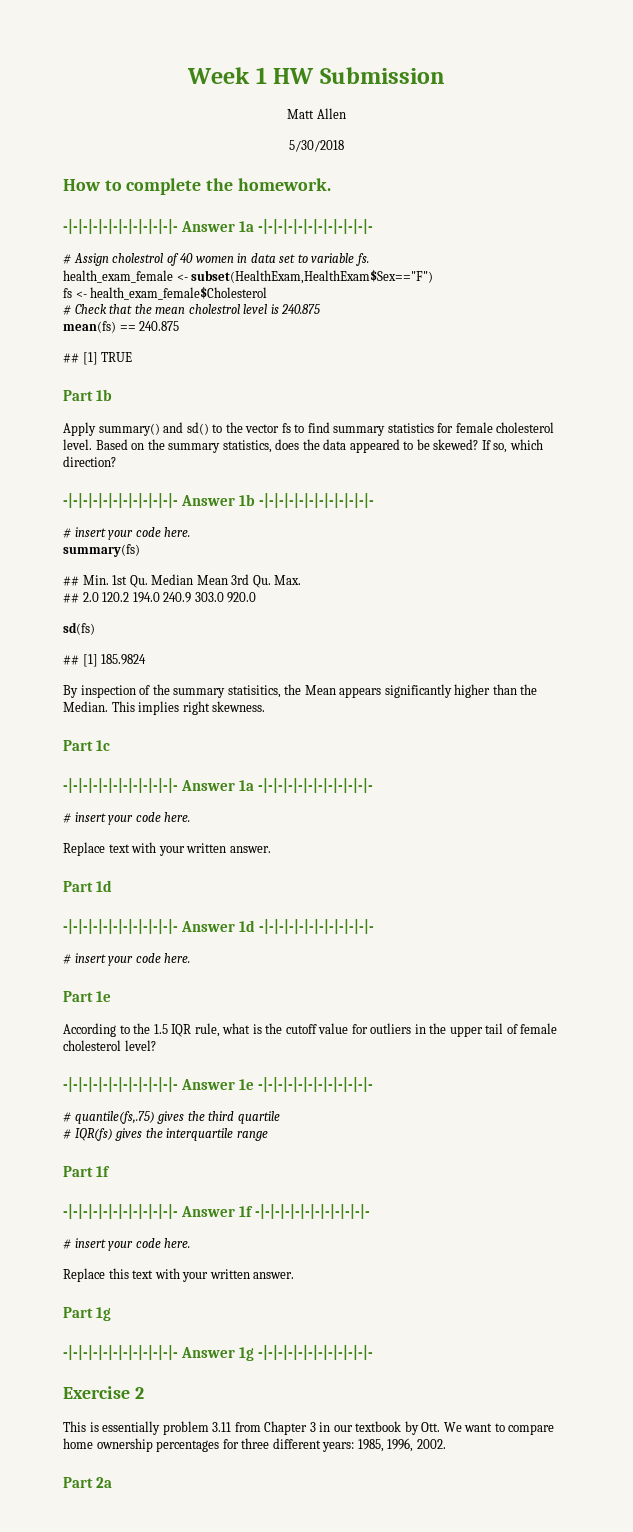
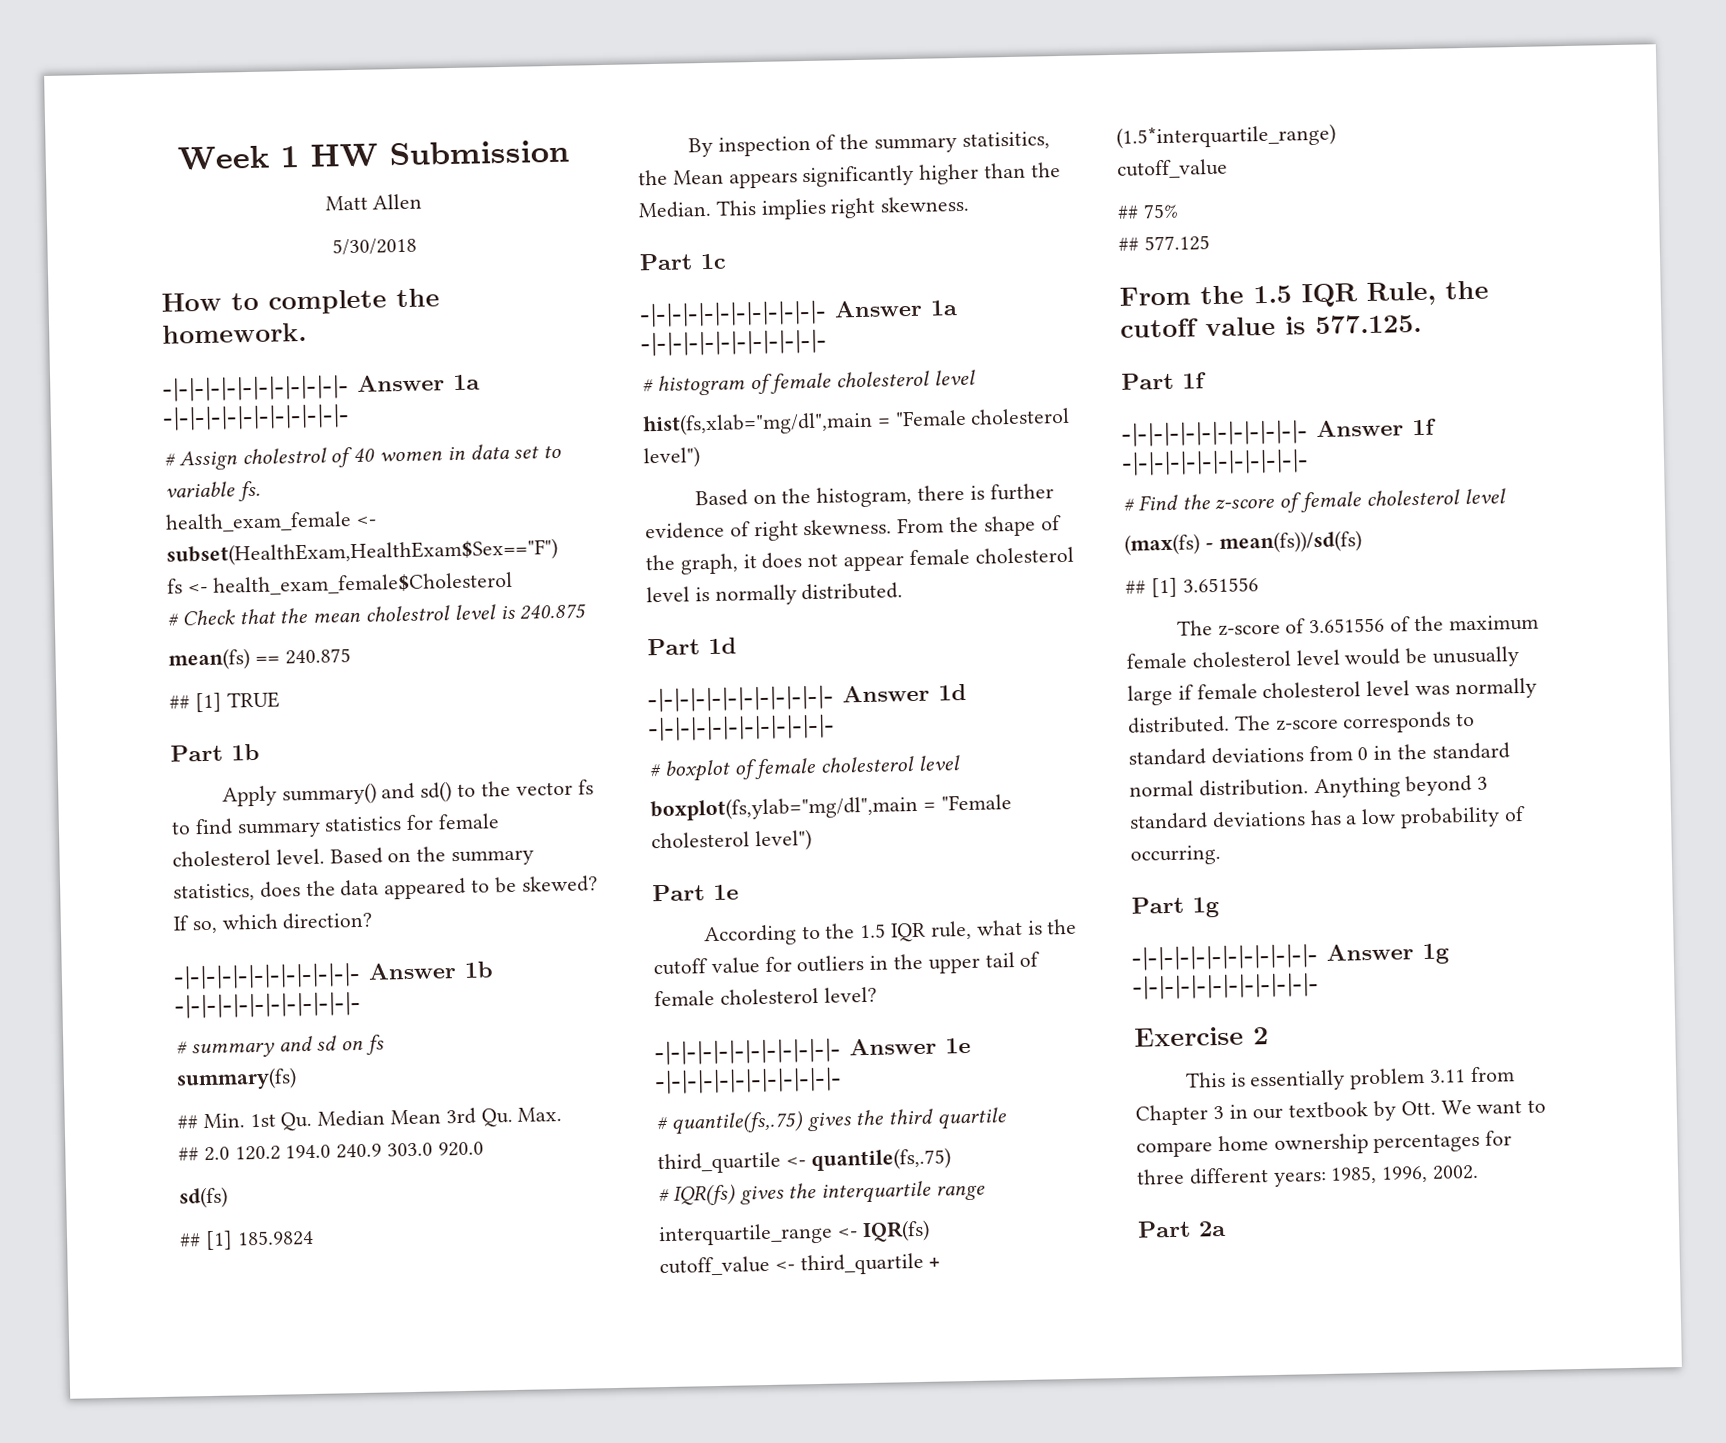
[74,527,191,540] insert your code here. -> [190,1034,386,1059] summary and sd on fs
[74,812,191,825] [63,842,271,856] insert your code here. // Replace text with your written answer. -> [656,369,977,397] [642,407,1071,437] [643,446,700,469] [694,483,1054,508] [645,515,1062,542] [645,546,1074,575] [646,582,904,606] histogram of female cholesterol level // hist(fs,xlab="mg/dl",main = "Female cholesterol level") // Based on the histogram, there is further evidence of right skewness. From the shape of the graph, it does not appear female cholesterol level is normally distributed.
[74,953,191,966] insert your code here. -> [663,755,961,782] [650,794,1012,822] [651,829,812,852] boxplot of female cholesterol level // boxplot(fs,ylab="mg/dl",main = "Female cholesterol level")
(280, 1117) none -> [657,1147,951,1175] // third_quartile <- quantile(fs,.75)
(268, 1136) none -> [658,1219,930,1247] [659,1252,942,1277] [1116,123,1336,149] [1116,158,1228,179] [1117,203,1179,219] [1118,235,1210,252] [1119,280,1489,308] [1120,313,1422,338] // interquartile_range <- IQR(fs) // cutoff_value <- third_quartile + (1.5*interquartile_range) // cutoff_value // ## 75% // ## 577.125 // From the 1.5 IQR Rule, the cutoff value is 577.125.
[74,1238,191,1251] [63,1268,295,1282] insert your code here. // Replace this text with your written answer. -> [1137,488,1506,513] [1124,530,1362,556] [1125,577,1259,598] [1176,614,1539,636] [1126,646,1521,669] [1127,677,1537,706] [1127,711,1476,734] [1128,742,1510,766] [1129,774,1489,799] [1129,805,1526,830] [1130,844,1221,866] Find the z-score of female cholesterol level // (max(fs) - mean(fs))/sd(fs) // ## [1] 3.651556 // The z-score of 3.651556 of the maximum female cholesterol level would be unusually large if female cholesterol level was normally distributed. The z-score corresponds to standard deviations from 0 in the standard normal distribution. Anything beyond 3 standard deviations has a low probability of occurring.

